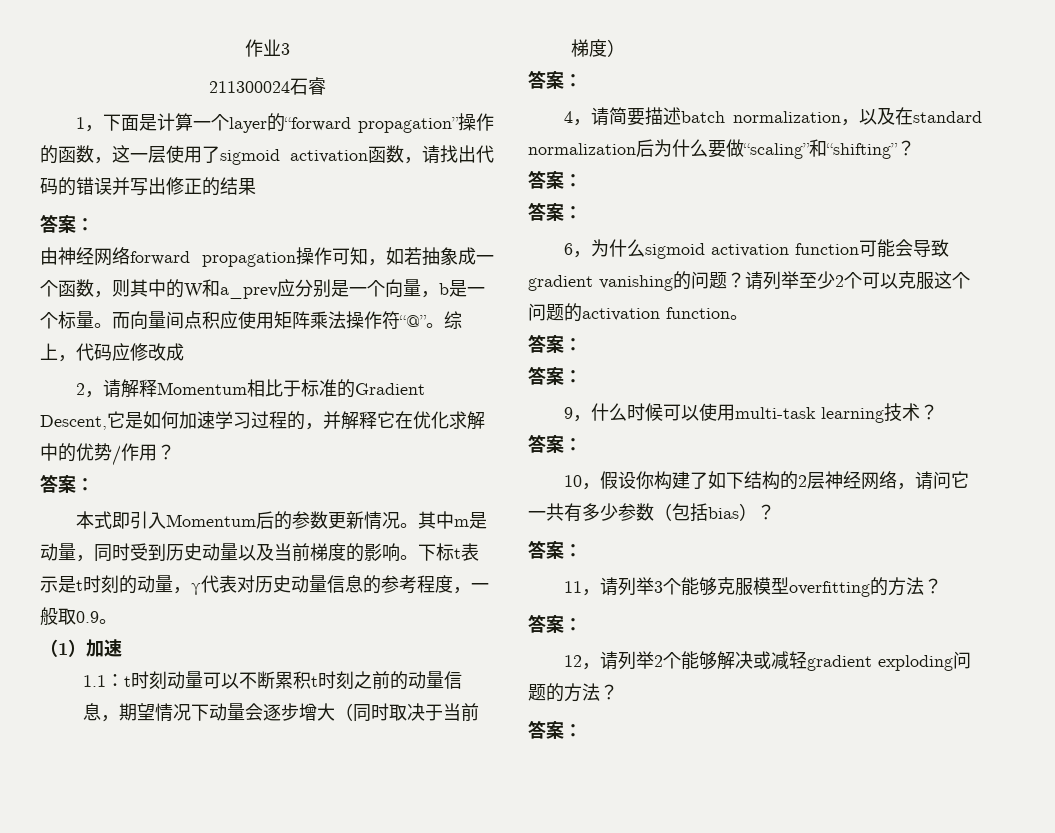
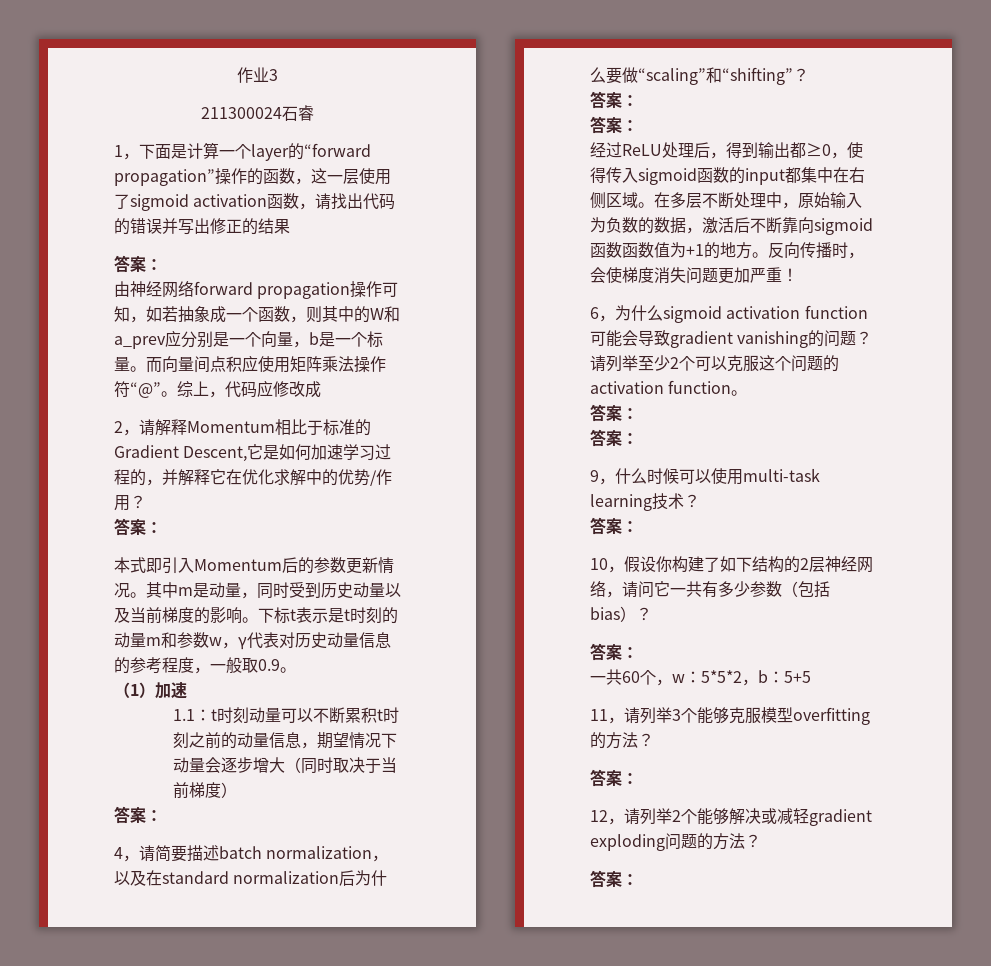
(173, 584) none -> [146,632,222,648] m和参数w
(582, 212) none -> [590,142,863,159] [590,167,865,185] [590,192,862,209] [590,217,873,235] [590,242,864,259] [590,267,798,284] // 经过ReLU处理后，得到输出都≥0，使得传入sigmoid函数的input都集中在右侧区域。在多层不断处理中，原始输入为负数的数据，激活后不断靠向sigmoid函数函数值为+1的地方。反向传播时，会使梯度消失问题更加严重！
(582, 550) none -> [590,669,811,686] // 一共60个，w：5*5*2，b：5+5

